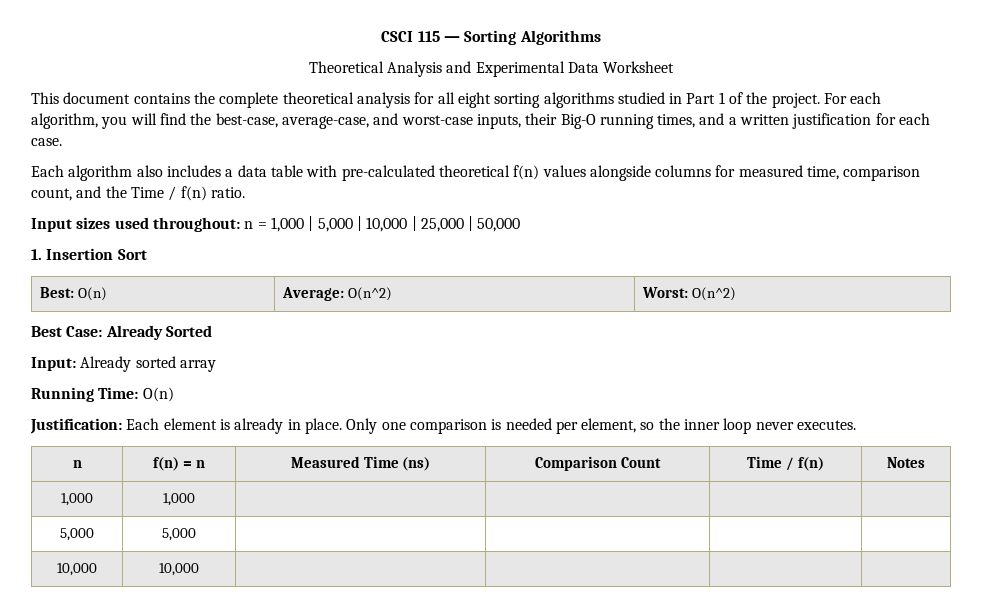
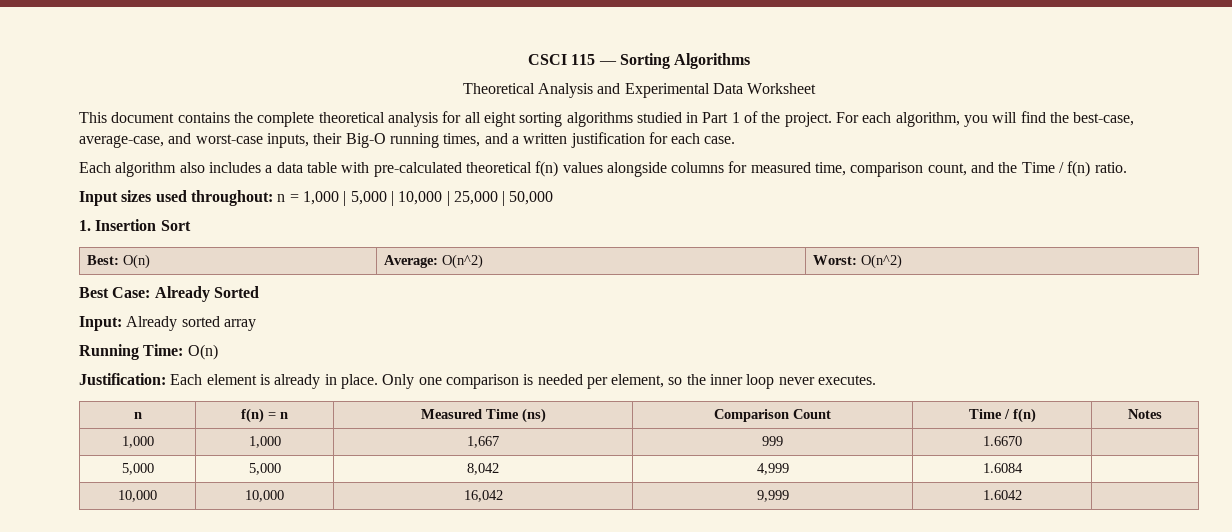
(195, 499) | | -> [467,436,500,448] [762,436,783,446] [982,436,1022,446] 1,667 | 999 | 1.6670
(196, 534) | | -> [467,463,500,475] [756,463,789,475] [982,463,1023,473] 8,042 | 4,999 | 1.6084
(199, 569) | | -> [463,490,503,502] [756,490,789,502] [982,490,1022,500] 16,042 | 9,999 | 1.6042

